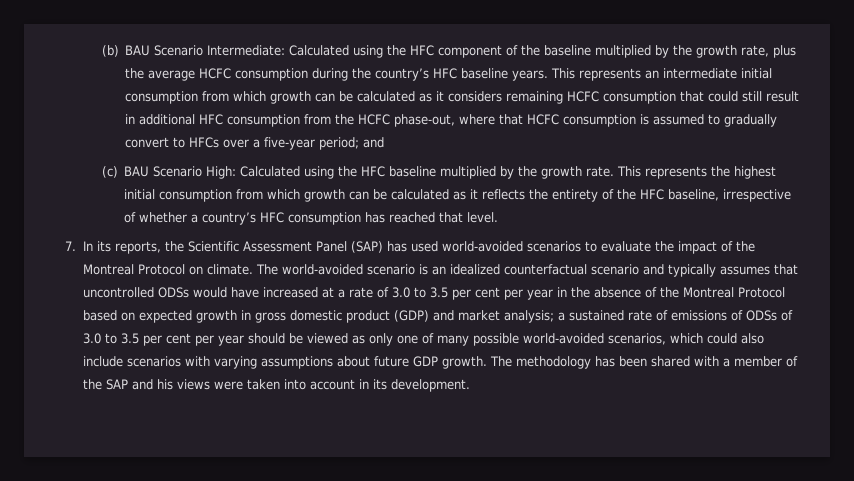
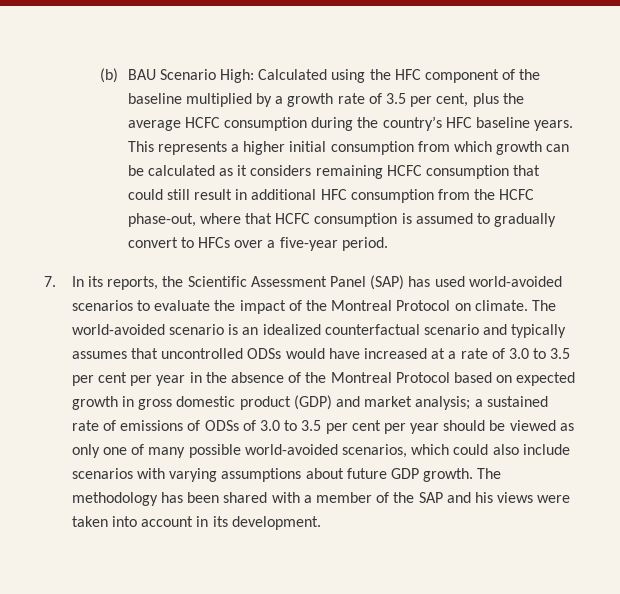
[206,45,285,56] Intermediate: -> [220,69,255,83] High:
[672,45,769,58] the growth rate, -> [275,93,469,107] a growth rate of 3.5 per cent,
[644,68,737,79] an intermediate -> [231,141,286,155] a higher
[318,137,384,150] [101,166,776,179] [123,189,791,202] [123,212,498,225] period; and // (c) BAU Scenario High: Calculated using the HFC baseline multiplied by the growth rate. This represents the highest initial consumption from which growth can be calculated as it reflects the entirety of the HFC baseline, irrespective of whether a country’s HFC consumption has reached that level. -> [341,237,388,251] period.

